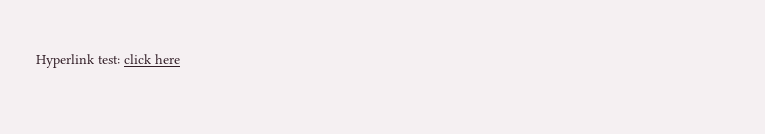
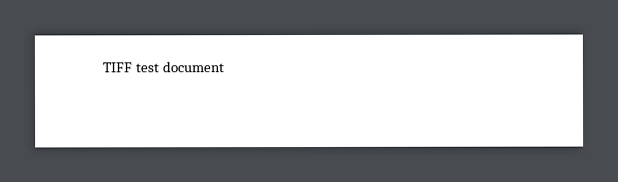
[36,54,180,68] Hyperlink test: click here -> [102,61,224,73] TIFF test document

